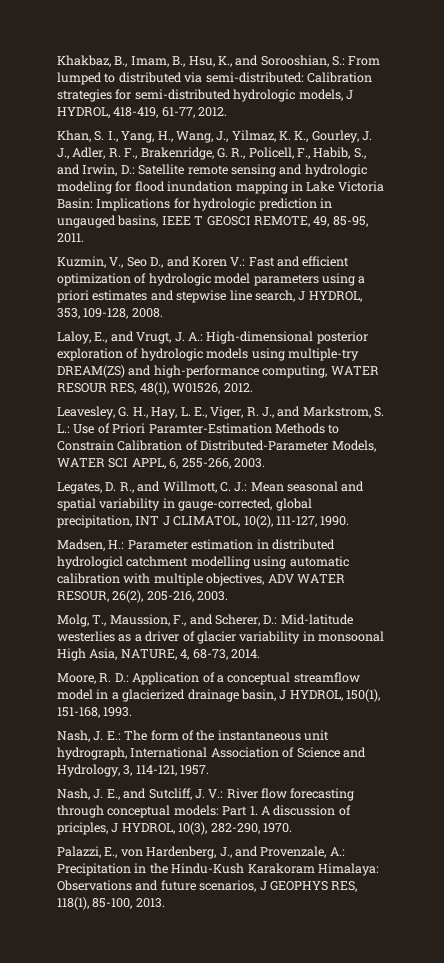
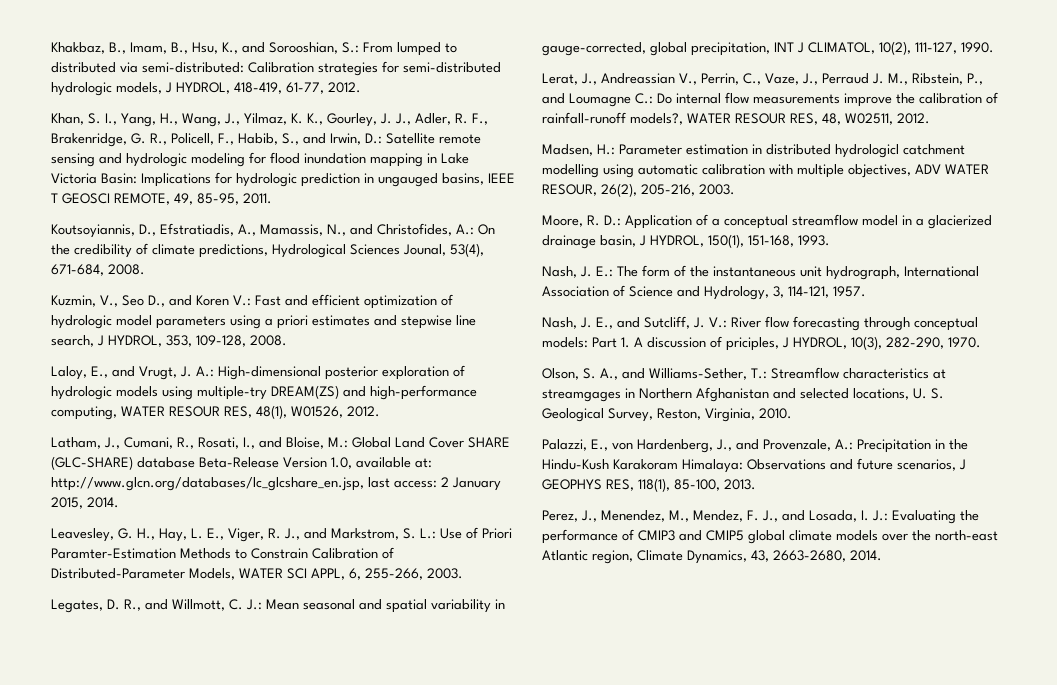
(84, 238) none -> [51,223,495,238] [51,243,484,258] [51,264,145,276] // Koutsoyiannis, D., Efstratiadis, A., Mamassis, N., and Christofides, A.: On the credibility of climate predictions, Hydrological Sciences Jounal, 53(4), 671-684, 2008.
(253, 388) none -> [51,437,510,449] [51,456,432,470] [51,477,501,491] [51,497,119,509] // Latham, J., Cumani, R., Rosati, I., and Bloise, M.: Global Land Cover SHARE (GLC-SHARE) database Beta-Release Version 1.0, available at: http://www.glcn.org/databases/lc_glcshare_en.jsp, last access: 2 January 2015, 2014.
(350, 521) none -> [542,73,983,85] [542,92,998,107] [542,112,930,125] // Lerat, J., Andreassian V., Perrin, C., Vaze, J., Perraud J. M., Ribstein, P., and Loumagne C.: Do internal flow measurements improve the calibration of rainfall-runoff models?, WATER RESOUR RES, 48, W02511, 2012.
[57,614,353,627] [57,631,384,644] [57,648,260,661] // Molg, T., Maussion, F., and Scherer, D.: Mid-latitude westerlies as a driver of glacier variability in monsoonal High Asia, NATURE, 4, 68-73, 2014. -> (735, 189) none
(292, 828) none -> [542,367,946,380] [542,387,944,402] [542,408,792,422] // Olson, S. A., and Williams-Sether, T.: Streamflow characteristics at streamgages in Northern Afghanistan and selected locations, U. S. Geological Survey, Reston, Virginia, 2010.
(165, 903) none -> [542,510,979,524] [542,529,998,544] [542,550,882,564] // Perez, J., Menendez, M., Mendez, F. J., and Losada, I. J.: Evaluating the performance of CMIP3 and CMIP5 global climate models over the north-east Atlantic region, Climate Dynamics, 43, 2663-2680, 2014.

